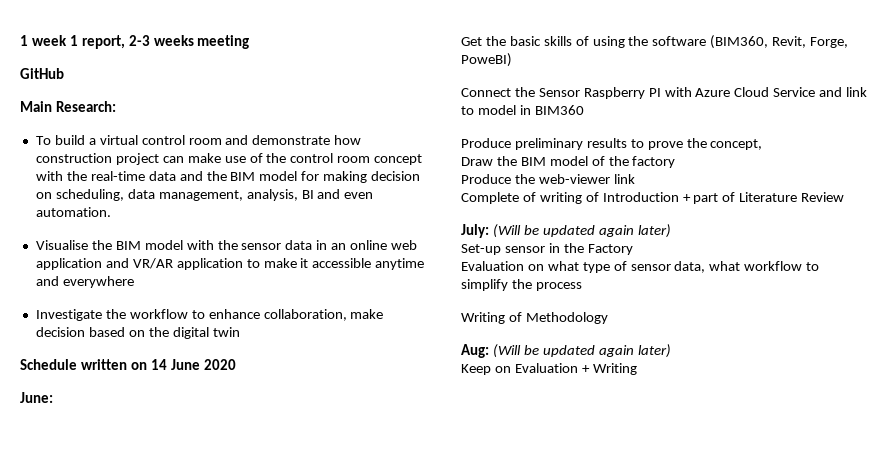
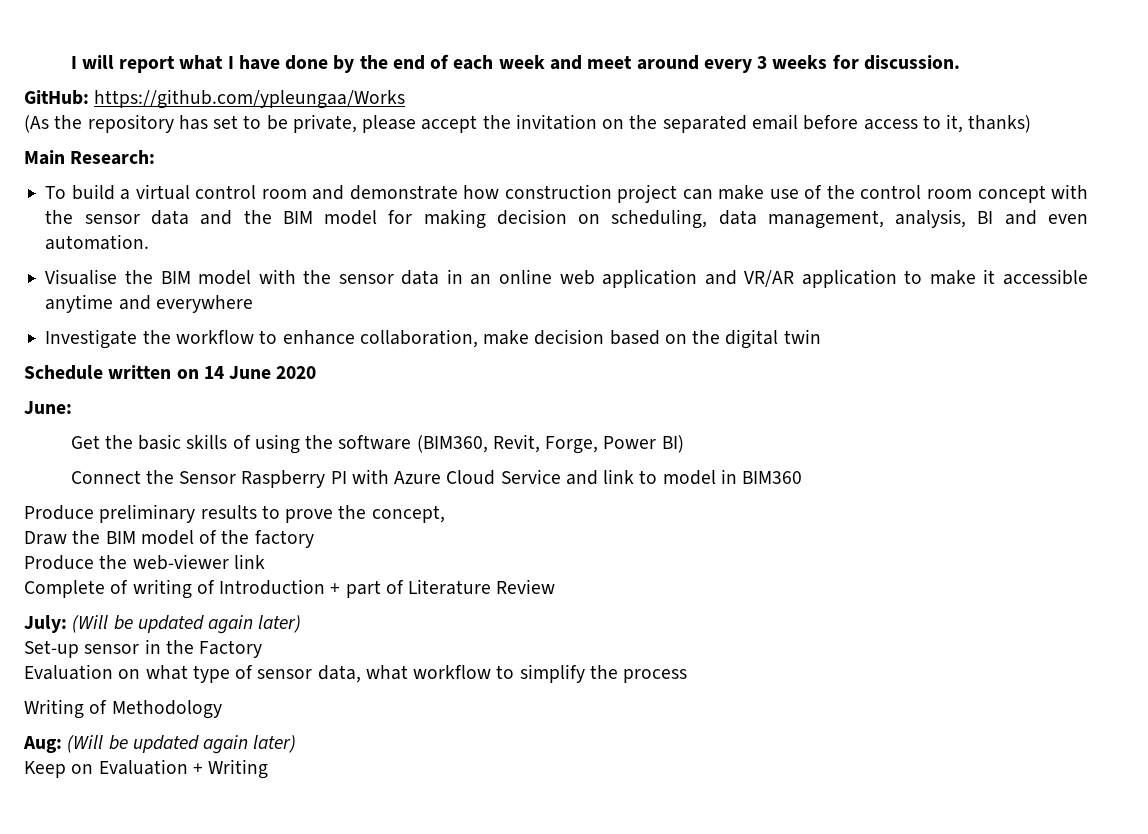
[20,35,250,49] [20,68,64,79] 1 week 1 report, 2-3 weeks meeting // GitHub -> [70,54,960,73] [24,89,406,109] [24,114,1032,133] I will report what I have done by the end of each week and meet around every 3 weeks for discussion. // GitHub: https://github.com/ypleungaa/Works // (As the repository has set to be private, please accept the invitation on the separated email before access to it, thanks)
[90,171,145,181] real-time -> [84,214,140,224] sensor
[461,53,512,67] PoweBI) -> [603,435,684,453] Power BI)

